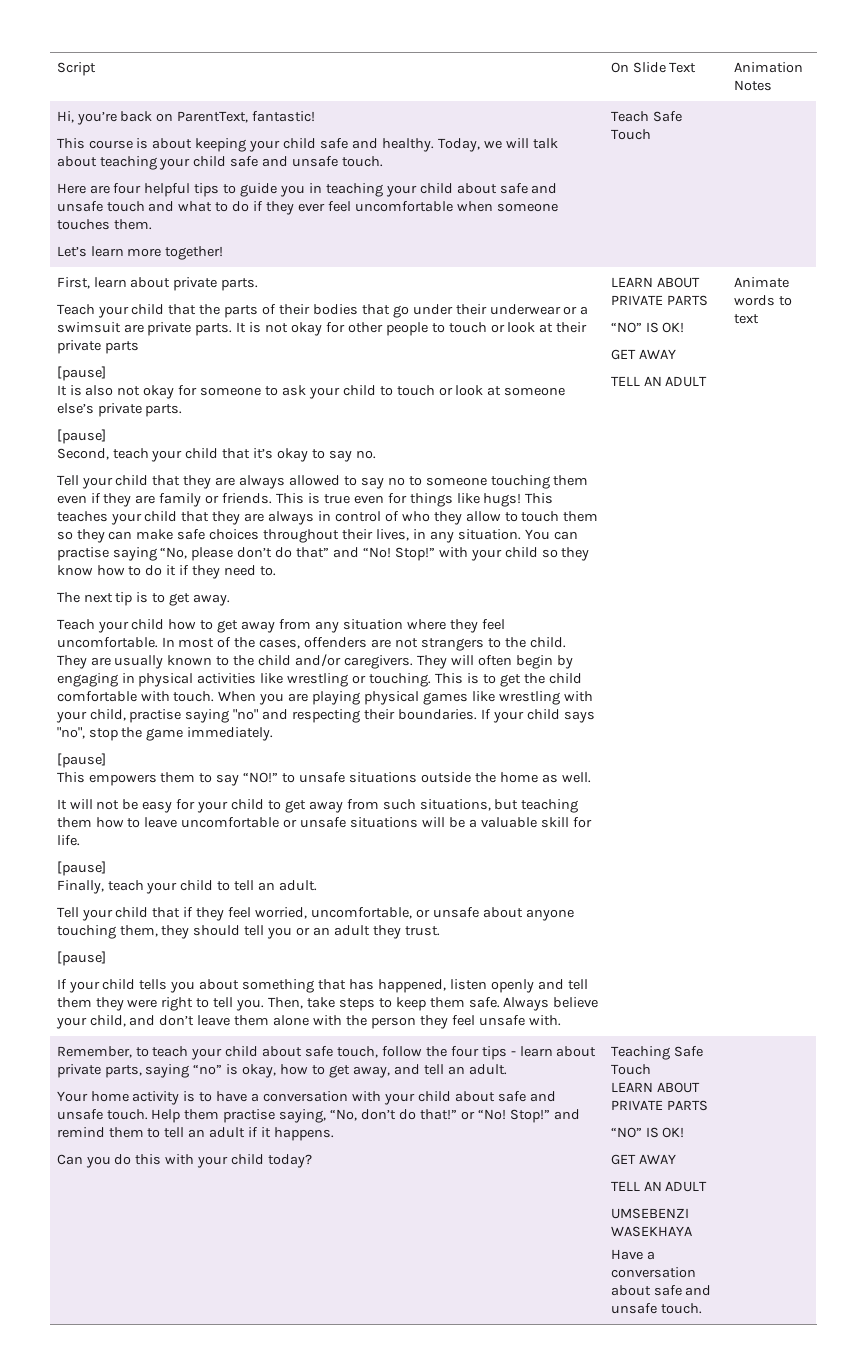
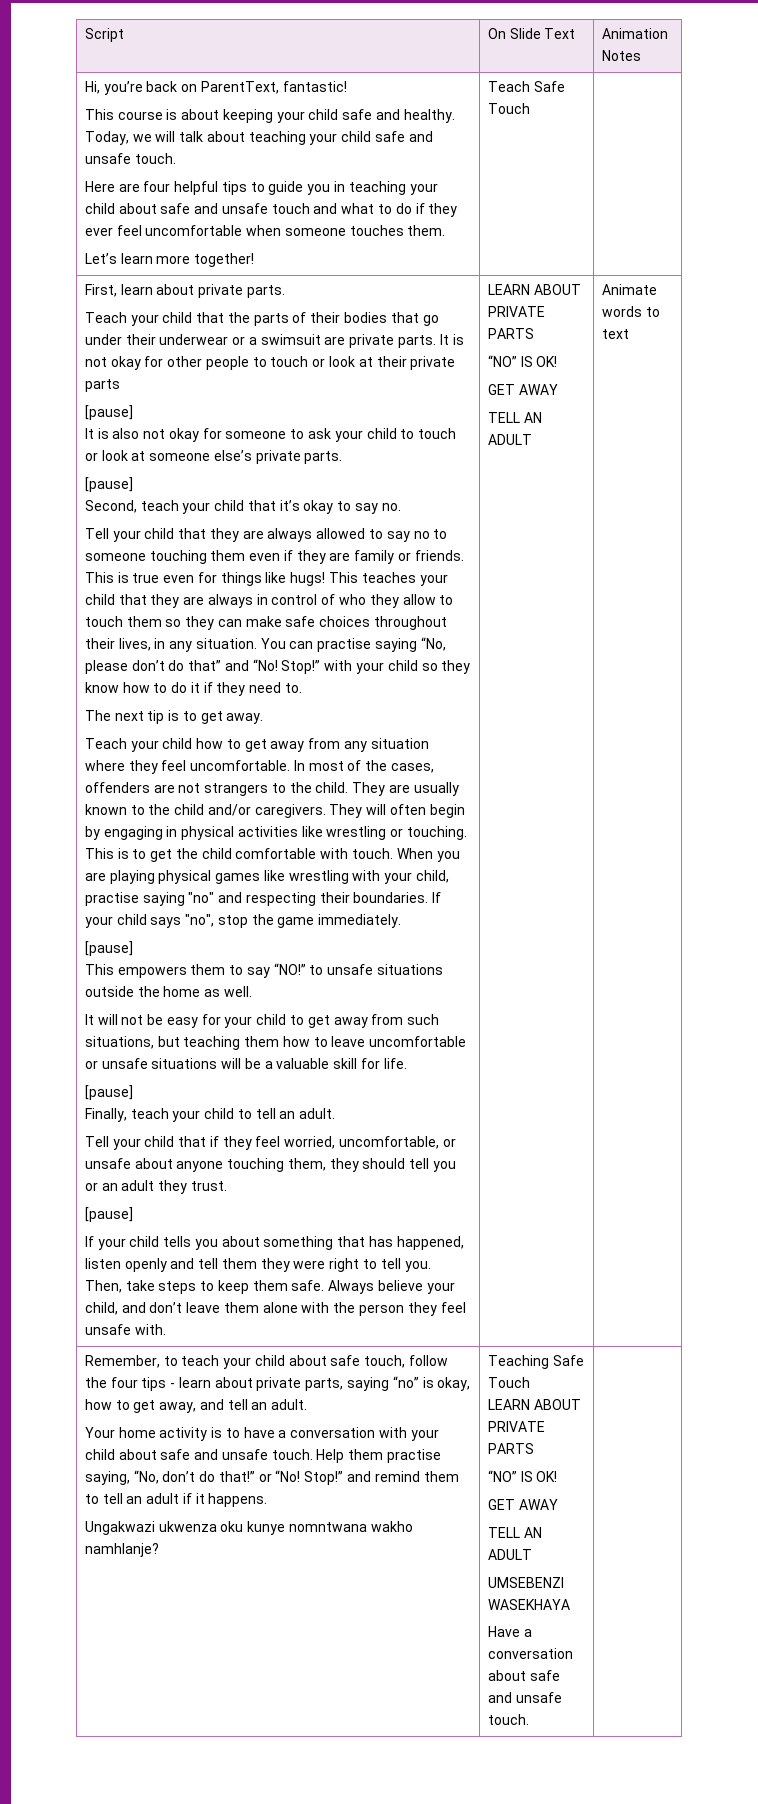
[56,1154,313,1168] Can you do this with your child today? -> [84,1521,413,1535] [84,1543,159,1557] Ungakwazi ukwenza oku kunye nomntwana wakho namhlanje?

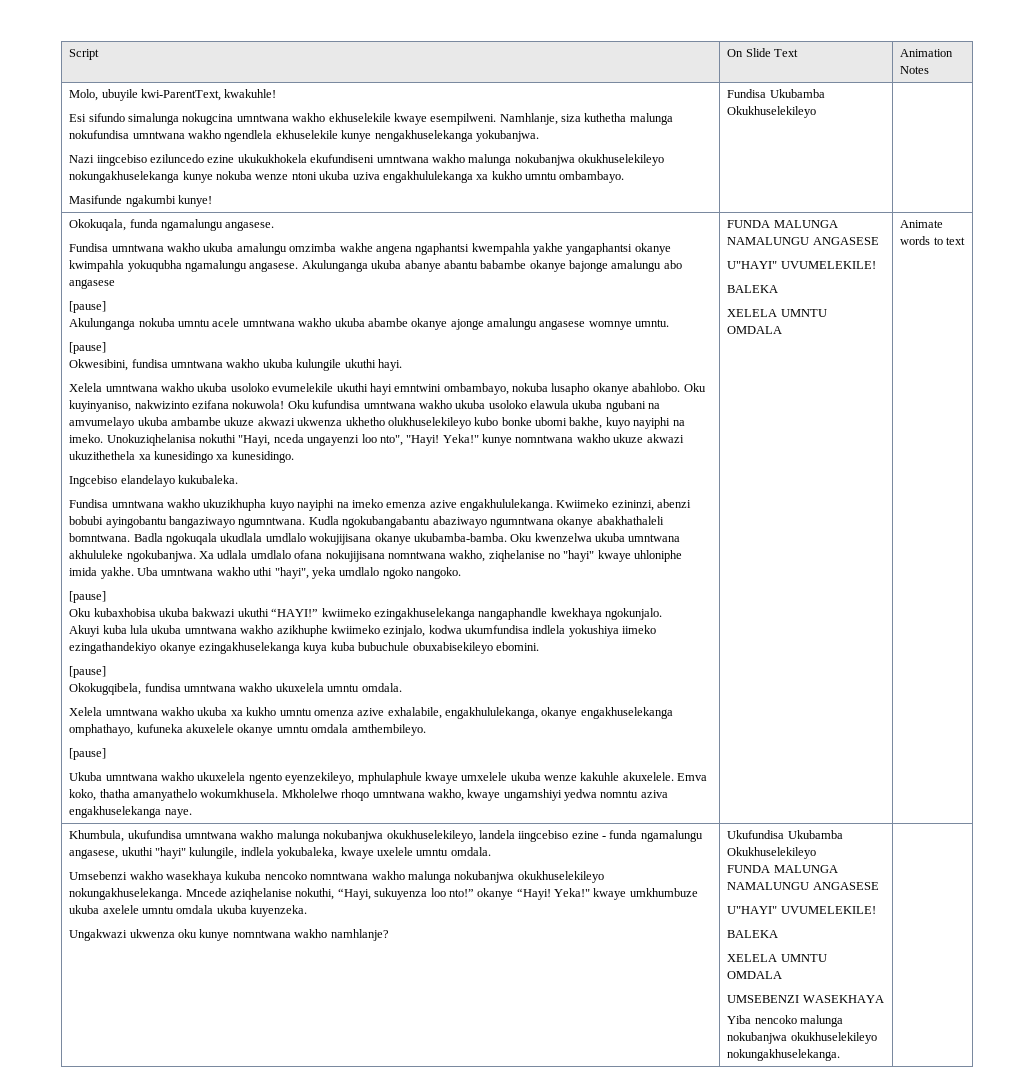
[84,81,347,95] [84,109,455,123] [84,131,433,145] [84,153,176,164] [84,181,438,195] [84,203,458,217] [84,225,446,236] [84,253,255,267] [487,81,565,92] [487,103,530,114] [84,284,285,298] [84,312,439,326] [84,334,464,348] [84,356,456,370] [84,379,120,392] [84,405,133,420] [84,428,457,442] [84,450,343,464] [84,477,133,492] [84,500,401,514] [84,528,448,542] [84,550,464,564] [84,572,448,586] [84,594,454,608] [84,616,448,630] [84,637,446,652] [84,659,471,674] [84,682,303,696] [84,710,264,724] [84,738,429,752] [84,760,435,774] [84,782,459,796] [84,804,465,818] [84,826,468,840] [84,848,460,862] [84,870,450,884] [84,892,442,906] [84,914,402,928] [84,941,133,956] [84,963,444,978] [84,986,252,997] [84,1014,440,1028] [84,1036,467,1050] [84,1058,407,1069] [84,1085,133,1100] [84,1108,336,1122] [84,1136,456,1150] [84,1158,457,1172] [84,1180,227,1194] [84,1207,133,1222] [84,1236,464,1250] [84,1258,431,1272] [84,1280,455,1294] [84,1302,466,1316] [84,1324,166,1335] [487,284,581,295] [487,306,545,317] [487,328,534,339] [487,355,558,367] [487,384,558,395] [487,412,542,423] [487,434,532,445] [601,284,657,295] [601,306,660,317] [601,329,629,339] [84,1355,449,1369] [84,1376,471,1391] [84,1399,308,1413] [84,1427,439,1441] [84,1449,442,1463] [84,1470,459,1485] [84,1493,268,1507] Hi, you’re back on ParentText, fantastic! // This course is about keeping your child safe and healthy. Today, we will talk about teaching your child safe and unsafe touch. // Here are four helpful tips to guide you in teaching your child about safe and unsafe touch and what to do if they ever feel uncomfortable when someone touches them. // Let’s learn more together! | Teach Safe Touch | // First, learn about private parts. // Teach your child that the parts of their bodies that go under their underwear or a swimsuit are private parts. It is not okay for other people to touch or look at their private parts // [pause] // It is also not okay for someone to ask your child to touch or look at someone else’s private parts. // [pause] // Second, teach your child that it’s okay to say no. // Tell your child that they are always allowed to say no to someone touching them even if they are family or friends. This is true even for things like hugs! This teaches your child that they are always in control of who they allow to touch them so they can make safe choices throughout their lives, in any situation. You can practise saying “No, please don’t do that” and “No! Stop!” with your child so they know how to do it if they need to. // The next tip is to get away. // Teach your child how to get away from any situation where they feel uncomfortable. In most of the cases, offenders are not strangers to the child. They are usually known to the child and/or caregivers. They will often begin by engaging in physical activities like wrestling or touching. This is to get the child comfortable with touch. When you are playing physical games like wrestling with your child, practise saying "no" and respecting their boundaries. If your child says "no", stop the game immediately. // [pause] // This empowers them to say “NO!” to unsafe situations outside the home as well. // It will not be easy for your child to get away from such situations, but teaching them how to leave uncomfortable or unsafe situations will be a valuable skill for life. // [pause] // Finally, teach your child to tell an adult. // Tell your child that if they feel worried, uncomfortable, or unsafe about anyone touching them, they should tell you or an adult they trust. // [pause] // If your child tells you about something that has happened, listen openly and tell them they were right to tell you. Then, take steps to keep them safe. Always believe your child, and don’t leave them alone with the person they feel unsafe with. | LEARN ABOUT PRIVATE PARTS // “NO” IS OK! // GET AWAY // TELL AN ADULT | Animate words to text // Remember, to teach your child about safe touch, follow the four tips - learn about private parts, saying “no” is okay, how to get away, and tell an adult. // Your home activity is to have a conversation with your child about safe and unsafe touch. Help them practise saying, “No, don’t do that!” or “No! Stop!” and remind them to tell an adult if it happens. -> [69,89,277,101] [69,113,673,125] [69,130,539,142] [69,154,665,166] [69,171,625,183] [69,195,213,207] [727,89,825,98] [727,106,817,118] [69,219,275,231] [69,243,671,255] [69,260,682,272] [69,279,116,289] [69,301,107,313] [69,318,670,330] [69,342,107,354] [69,359,402,371] [69,383,706,395] [69,400,661,412] [69,417,685,429] [69,434,684,446] [69,451,294,463] [69,475,239,487] [69,499,692,511] [69,516,664,528] [69,533,681,545] [69,550,683,562] [69,567,462,579] [69,591,107,603] [69,608,663,620] [69,625,657,637] [69,642,539,654] [69,666,107,678] [69,683,402,695] [69,707,673,719] [69,724,426,736] [69,748,107,760] [69,772,708,784] [69,789,668,801] [69,806,192,818] [727,220,838,228] [727,237,879,245] [727,261,876,269] [727,285,779,293] [727,309,827,317] [727,326,783,334] [900,220,944,228] [900,236,966,245] [69,830,703,842] [69,847,491,859] [69,871,604,883] [69,888,698,900] [69,905,308,917] Molo, ubuyile kwi-ParentText, kwakuhle! // Esi sifundo simalunga nokugcina umntwana wakho ekhuselekile kwaye esempilweni. Namhlanje, siza kuthetha malunga nokufundisa umntwana wakho ngendlela ekhuselekile kunye nengakhuselekanga yokubanjwa. // Nazi iingcebiso eziluncedo ezine ukukukhokela ekufundiseni umntwana wakho malunga nokubanjwa okukhuselekileyo nokungakhuselekanga kunye nokuba wenze ntoni ukuba uziva engakhululekanga xa kukho umntu ombambayo. // Masifunde ngakumbi kunye! | Fundisa Ukubamba Okukhuselekileyo | // Okokuqala, funda ngamalungu angasese. // Fundisa umntwana wakho ukuba amalungu omzimba wakhe angena ngaphantsi kwempahla yakhe yangaphantsi okanye kwimpahla yokuqubha ngamalungu angasese. Akulunganga ukuba abanye abantu babambe okanye bajonge amalungu abo angasese // [pause] // Akulunganga nokuba umntu acele umntwana wakho ukuba abambe okanye ajonge amalungu angasese womnye umntu. // [pause] // Okwesibini, fundisa umntwana wakho ukuba kulungile ukuthi hayi. // Xelela umntwana wakho ukuba usoloko evumelekile ukuthi hayi emntwini ombambayo, nokuba lusapho okanye abahlobo. Oku kuyinyaniso, nakwizinto ezifana nokuwola! Oku kufundisa umntwana wakho ukuba usoloko elawula ukuba ngubani na amvumelayo ukuba ambambe ukuze akwazi ukwenza ukhetho olukhuselekileyo kubo bonke ubomi bakhe, kuyo nayiphi na imeko. Unokuziqhelanisa nokuthi "Hayi, nceda ungayenzi loo nto", "Hayi! Yeka!" kunye nomntwana wakho ukuze akwazi ukuzithethela xa kunesidingo xa kunesidingo. // Ingcebiso elandelayo kukubaleka. // Fundisa umntwana wakho ukuzikhupha kuyo nayiphi na imeko emenza azive engakhululekanga. Kwiimeko ezininzi, abenzi bobubi ayingobantu bangaziwayo ngumntwana. Kudla ngokubangabantu abaziwayo ngumntwana okanye abakhathaleli bomntwana. Badla ngokuqala ukudlala umdlalo wokujijisana okanye ukubamba-bamba. Oku kwenzelwa ukuba umntwana akhululeke ngokubanjwa. Xa udlala umdlalo ofana nokujijisana nomntwana wakho, ziqhelanise no "hayi" kwaye uhloniphe imida yakhe. Uba umntwana wakho uthi "hayi", yeka umdlalo ngoko nangoko. // [pause] // Oku kubaxhobisa ukuba bakwazi ukuthi “HAYI!” kwiimeko ezingakhuselekanga nangaphandle kwekhaya ngokunjalo. // Akuyi kuba lula ukuba umntwana wakho azikhuphe kwiimeko ezinjalo, kodwa ukumfundisa indlela yokushiya iimeko ezingathandekiyo okanye ezingakhuselekanga kuya kuba bubuchule obuxabisekileyo ebomini. // [pause] // Okokugqibela, fundisa umntwana wakho ukuxelela umntu omdala. // Xelela umntwana wakho ukuba xa kukho umntu omenza azive exhalabile, engakhululekanga, okanye engakhuselekanga omphathayo, kufuneka akuxelele okanye umntu omdala amthembileyo. // [pause] // Ukuba umntwana wakho ukuxelela ngento eyenzekileyo, mphulaphule kwaye umxelele ukuba wenze kakuhle akuxelele. Emva koko, thatha amanyathelo wokumkhusela. Mkholelwe rhoqo umntwana wakho, kwaye ungamshiyi yedwa nomntu aziva engakhuselekanga naye. | FUNDA MALUNGA NAMALUNGU ANGASESE // U"HAYI" UVUMELEKILE! // BALEKA // XELELA UMNTU OMDALA | Animate words to text // Khumbula, ukufundisa umntwana wakho malunga nokubanjwa okukhuselekileyo, landela iingcebiso ezine - funda ngamalungu angasese, ukuthi "hayi" kulungile, indlela yokubaleka, kwaye uxelele umntu omdala. // Umsebenzi wakho wasekhaya kukuba nencoko nomntwana wakho malunga nokubanjwa okukhuselekileyo nokungakhuselekanga. Mncede aziqhelanise nokuthi, “Hayi, sukuyenza loo nto!” okanye “Hayi! Yeka!" kwaye umkhumbuze ukuba axelele umntu omdala ukuba kuyenzeka.
[487,1355,584,1369] [487,1377,530,1388] [487,1399,581,1410] [487,1421,545,1432] [487,1443,534,1454] [487,1470,558,1482] [487,1499,558,1510] [487,1527,542,1538] [487,1549,532,1560] [487,1577,564,1588] [487,1599,570,1610] [487,1626,532,1637] [487,1648,573,1659] [487,1670,560,1681] [487,1692,562,1703] [487,1714,529,1725] Teaching Safe Touch // LEARN ABOUT PRIVATE PARTS // “NO” IS OK! // GET AWAY // TELL AN ADULT // UMSEBENZI WASEKHAYA // Have a conversation about safe and unsafe touch. -> [727,830,843,839] [727,847,817,859] [727,865,838,873] [727,882,879,890] [727,906,876,914] [727,930,779,938] [727,954,827,962] [727,971,783,979] [727,995,884,1003] [727,1015,844,1027] [727,1032,877,1044] [727,1049,841,1061] Ukufundisa Ukubamba Okukhuselekileyo // FUNDA MALUNGA NAMALUNGU ANGASESE // U"HAYI" UVUMELEKILE! // BALEKA // XELELA UMNTU OMDALA // UMSEBENZI WASEKHAYA // Yiba nencoko malunga nokubanjwa okukhuselekileyo nokungakhuselekanga.

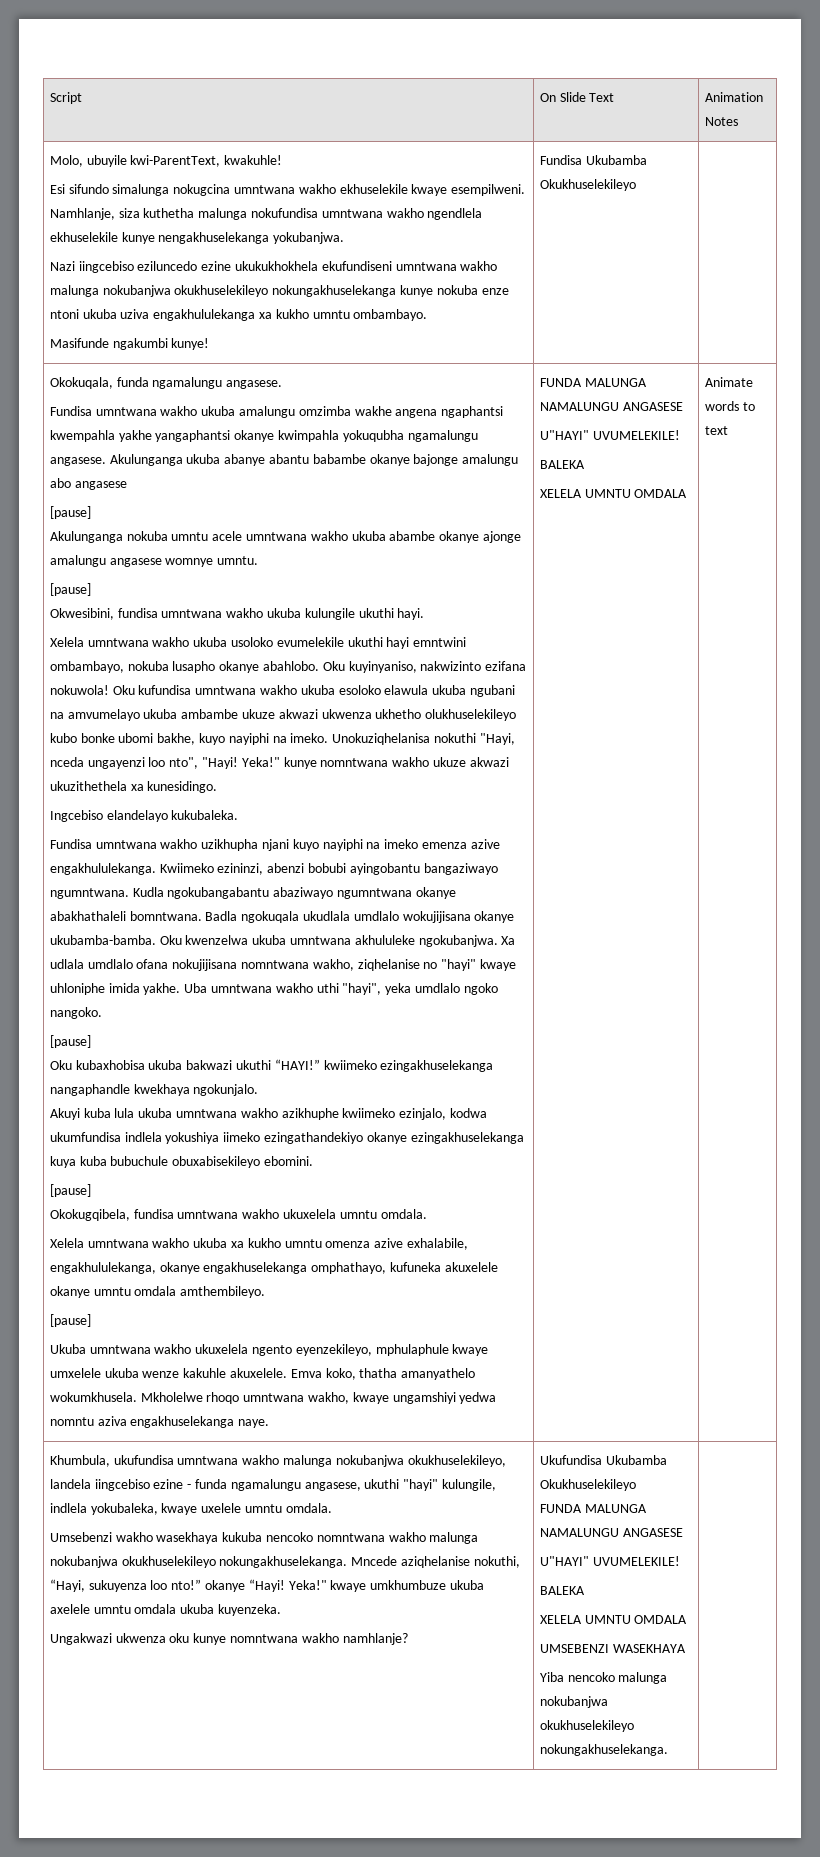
[237,154,307,163] ukukukhokela -> [235,261,319,271] ukukukhokhela
[255,174,289,180] wenze -> [481,288,509,295] enze
[488,400,527,409] usoloko -> [338,685,381,695] esoloko
[154,451,229,463] kunesidingo xa -> (144, 787) none
[203,499,267,511] ukuzikhupha -> [201,839,290,851] uzikhupha njani

